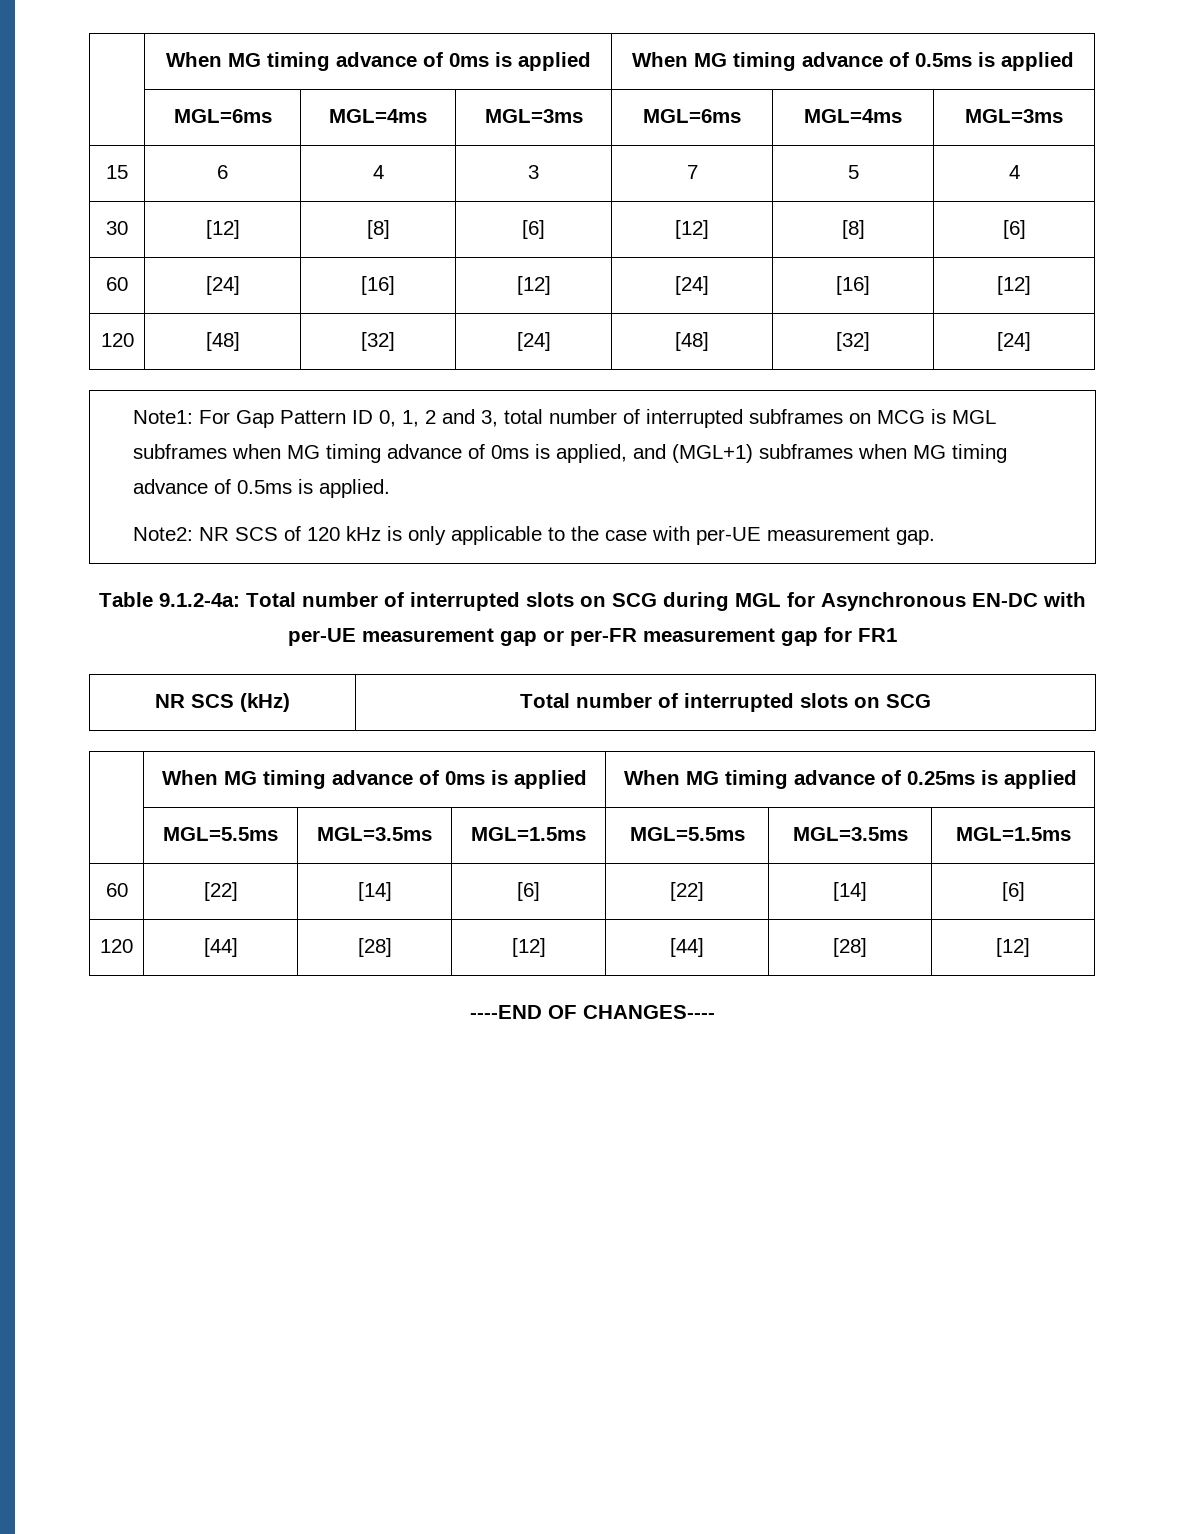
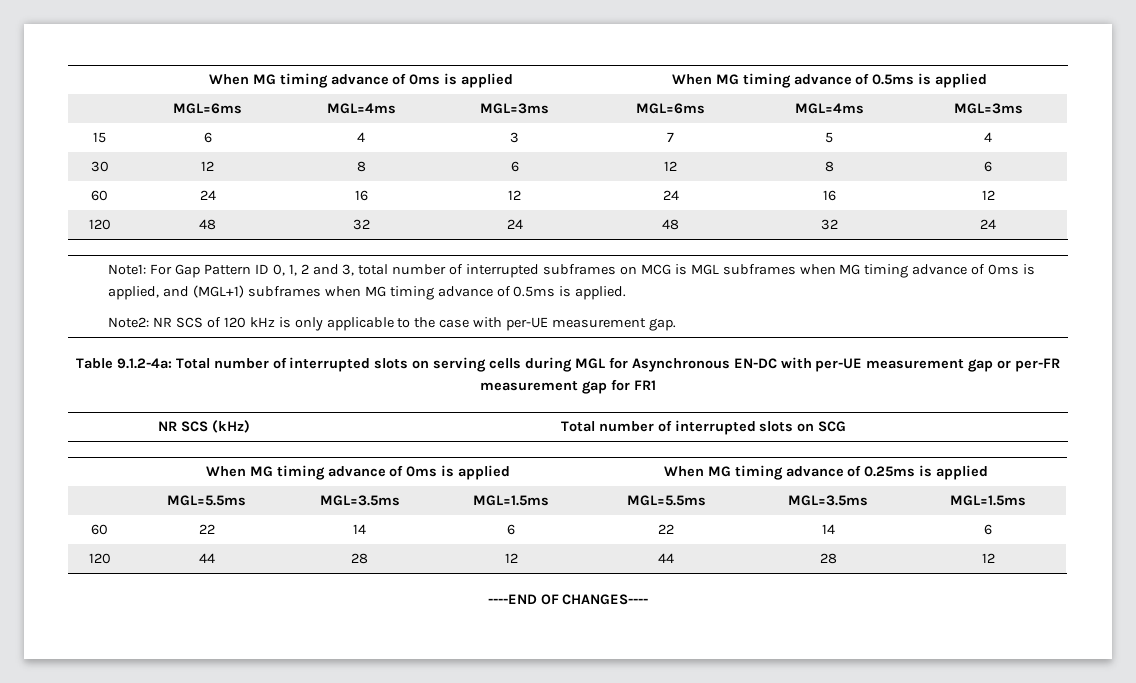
[205,220,240,239] [366,220,390,239] [522,220,545,239] [675,220,709,239] [841,220,865,239] [1002,220,1026,239] [106,277,128,291] [205,276,240,295] [361,276,396,295] [516,276,551,295] [675,276,709,295] [836,276,870,295] [997,276,1031,295] [100,333,134,347] [205,332,240,351] [361,332,396,351] [516,332,551,351] [675,332,709,351] [836,332,870,351] [997,332,1031,351] [12] | [8] | [6] | [12] | [8] | [6] // 60 | [24] | [16] | [12] | [24] | [16] | [12] // 120 | [48] | [32] | [24] | [48] | [32] | [24] -> [201,161,214,171] [356,161,366,172] [510,161,519,172] [664,161,677,171] [824,161,834,172] [984,161,992,172] [91,190,108,201] [199,190,216,200] [354,190,368,201] [508,190,521,200] [662,190,679,200] [822,190,836,201] [981,190,995,200] [88,219,111,230] [199,219,216,230] [352,219,370,230] [506,219,523,229] [662,219,679,230] [820,219,838,230] [980,219,996,229] 12 | 8 | 6 | 12 | 8 | 6 // 60 | 24 | 16 | 12 | 24 | 16 | 12 // 120 | 48 | 32 | 24 | 48 | 32 | 24
[612,593,657,607] SCG -> [433,357,522,372] serving cells
[203,882,238,901] [357,882,392,901] [517,882,540,901] [670,882,704,901] [833,882,867,901] [1001,882,1025,901] [100,939,133,953] [203,938,238,957] [357,938,392,957] [511,938,546,957] [670,938,704,957] [833,938,867,957] [996,938,1030,957] [22] | [14] | [6] | [22] | [14] | [6] // 120 | [44] | [28] | [12] | [44] | [28] | [12] -> [198,524,215,534] [353,524,366,534] [507,524,515,535] [658,524,674,534] [821,524,835,534] [984,524,992,535] [88,553,111,564] [198,553,215,563] [351,553,368,564] [504,553,518,563] [658,553,674,563] [819,553,837,564] [981,553,995,563] 22 | 14 | 6 | 22 | 14 | 6 // 120 | 44 | 28 | 12 | 44 | 28 | 12

